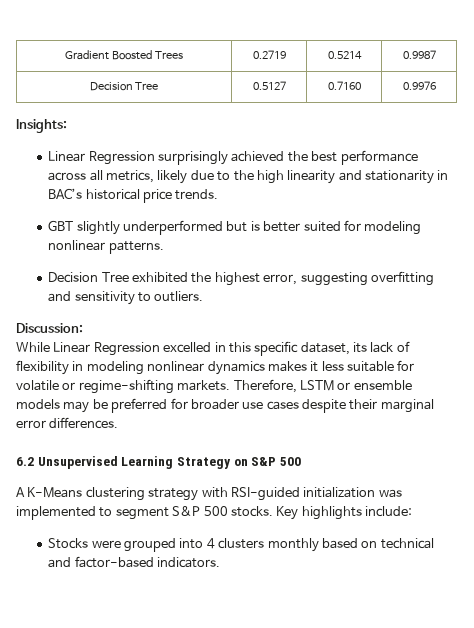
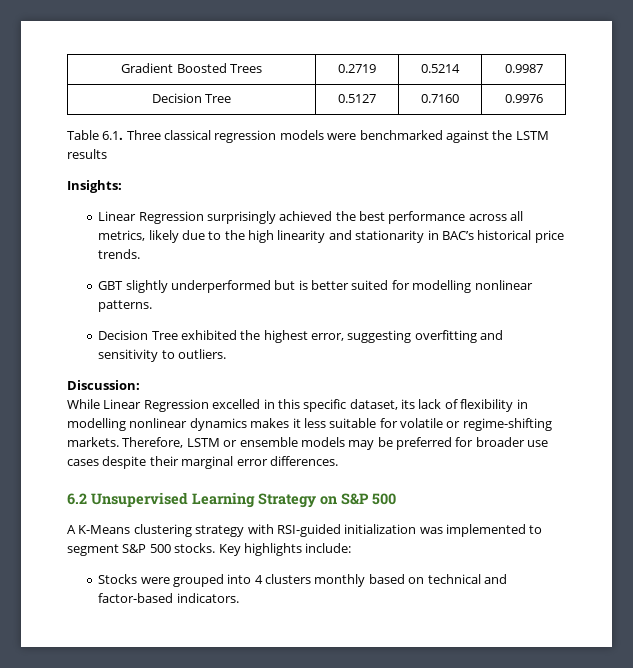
(436, 85) none -> [67,130,549,143] [67,149,107,159] // Table 6.1. Three classical regression models were benchmarked against the LSTM results
[364,221,422,235] modeling -> [412,280,472,293] modelling
[86,361,144,375] modeling -> [67,418,126,431] modelling

